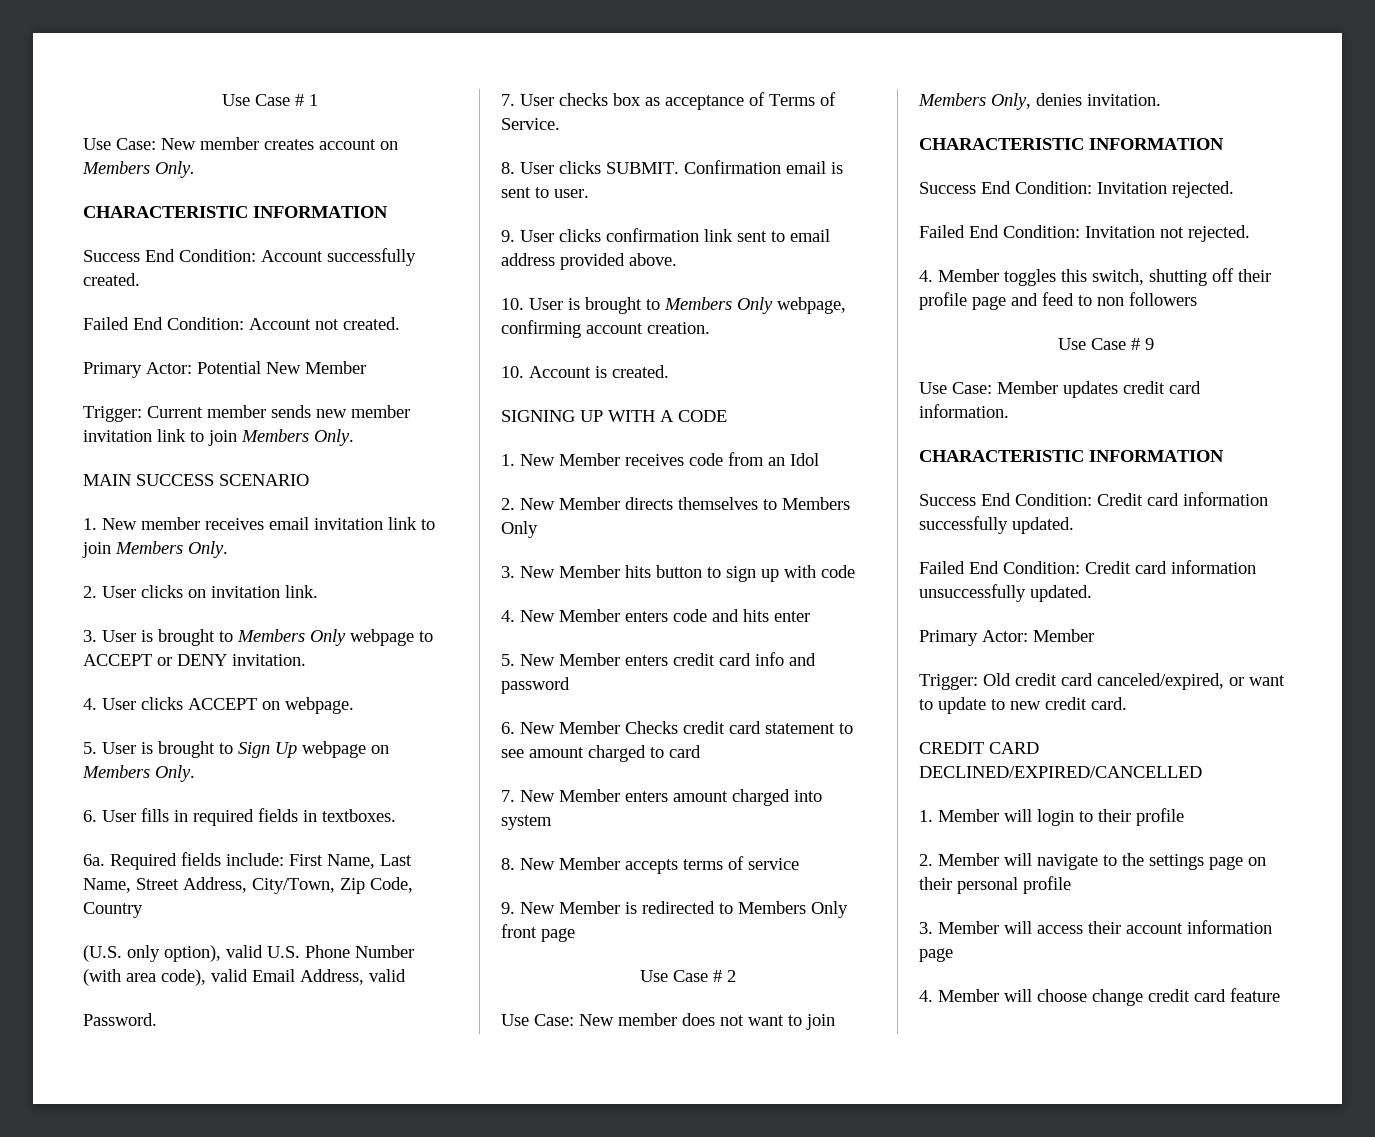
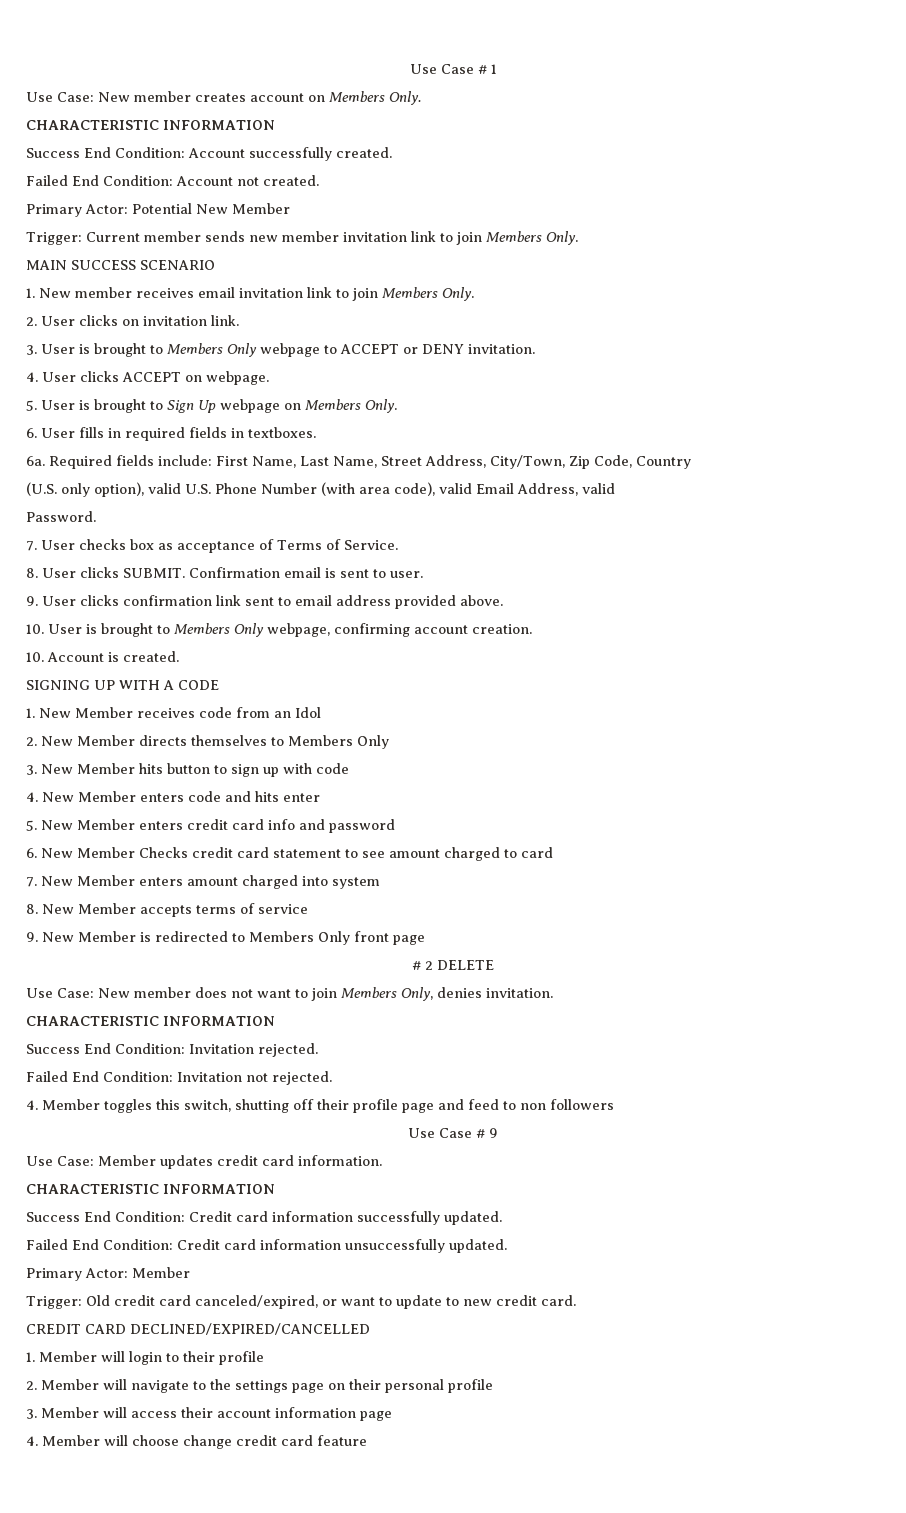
[639,970,708,982] Use Case -> (425, 940) none
(736, 976) none -> [437,960,494,970] DELETE

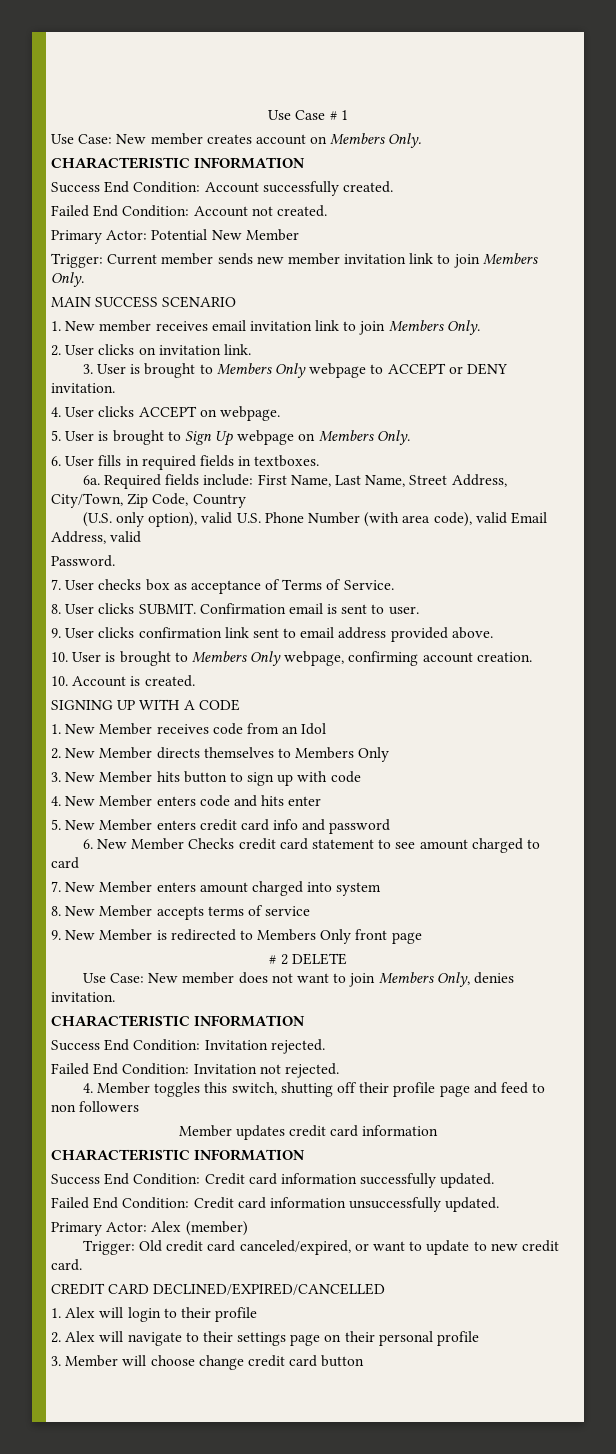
[408,1128,498,1138] [26,1156,94,1166] Use Case # 9 // Use Case: -> (140, 1106) none
[298,1155,382,1166] information. -> [362,1125,439,1136] information
[132,1267,190,1278] Member -> [151,1221,248,1236] Alex (member)
[39,1351,97,1362] Member -> [65,1307,96,1318] Alex
[41,1379,99,1390] Member -> [65,1331,96,1342] Alex
[210,1379,231,1390] the -> [202,1331,233,1342] their
[131,1407,392,1421] [26,1435,128,1446] access their account information page // 4. Member will -> (147, 1360) none
[317,1435,367,1446] feature -> [321,1355,365,1367] button

